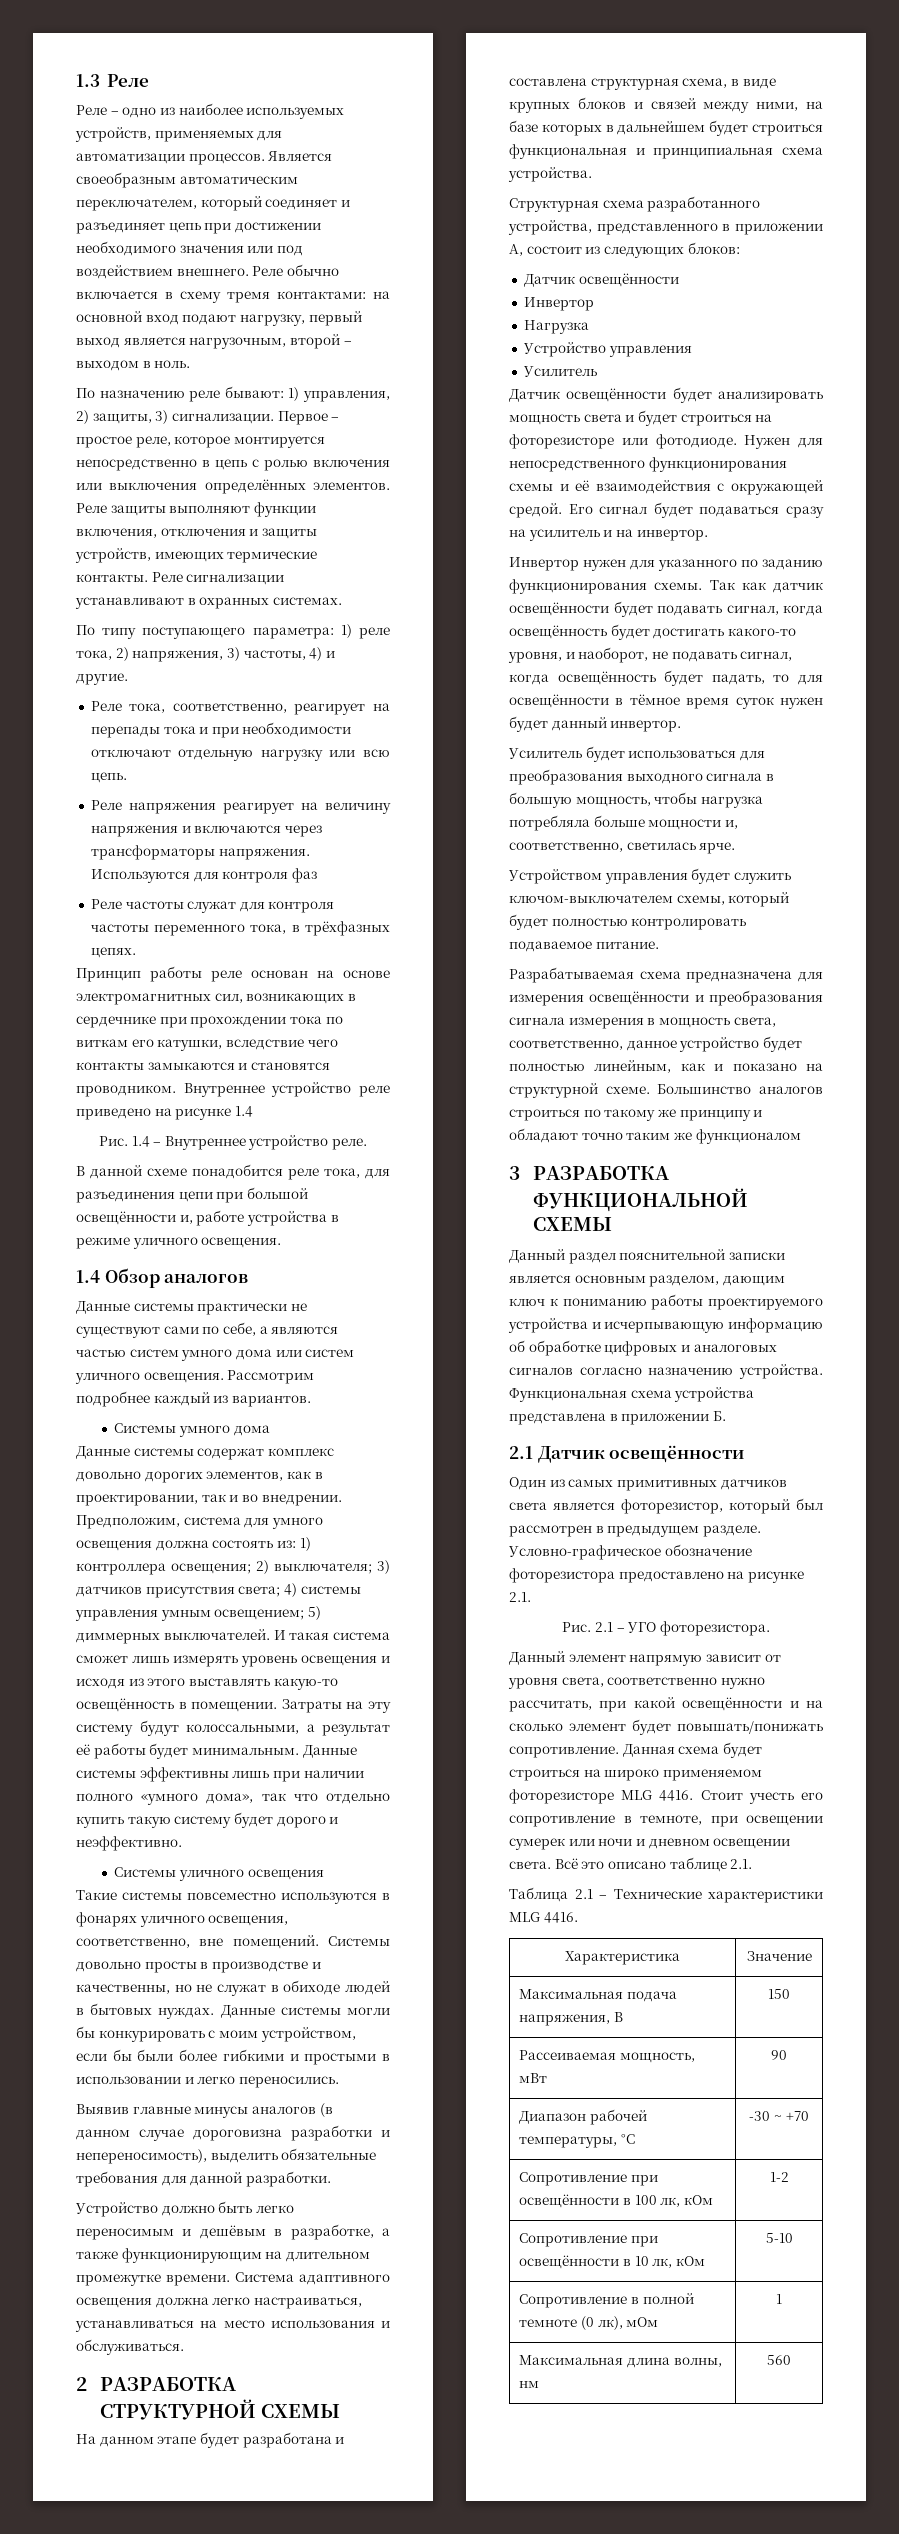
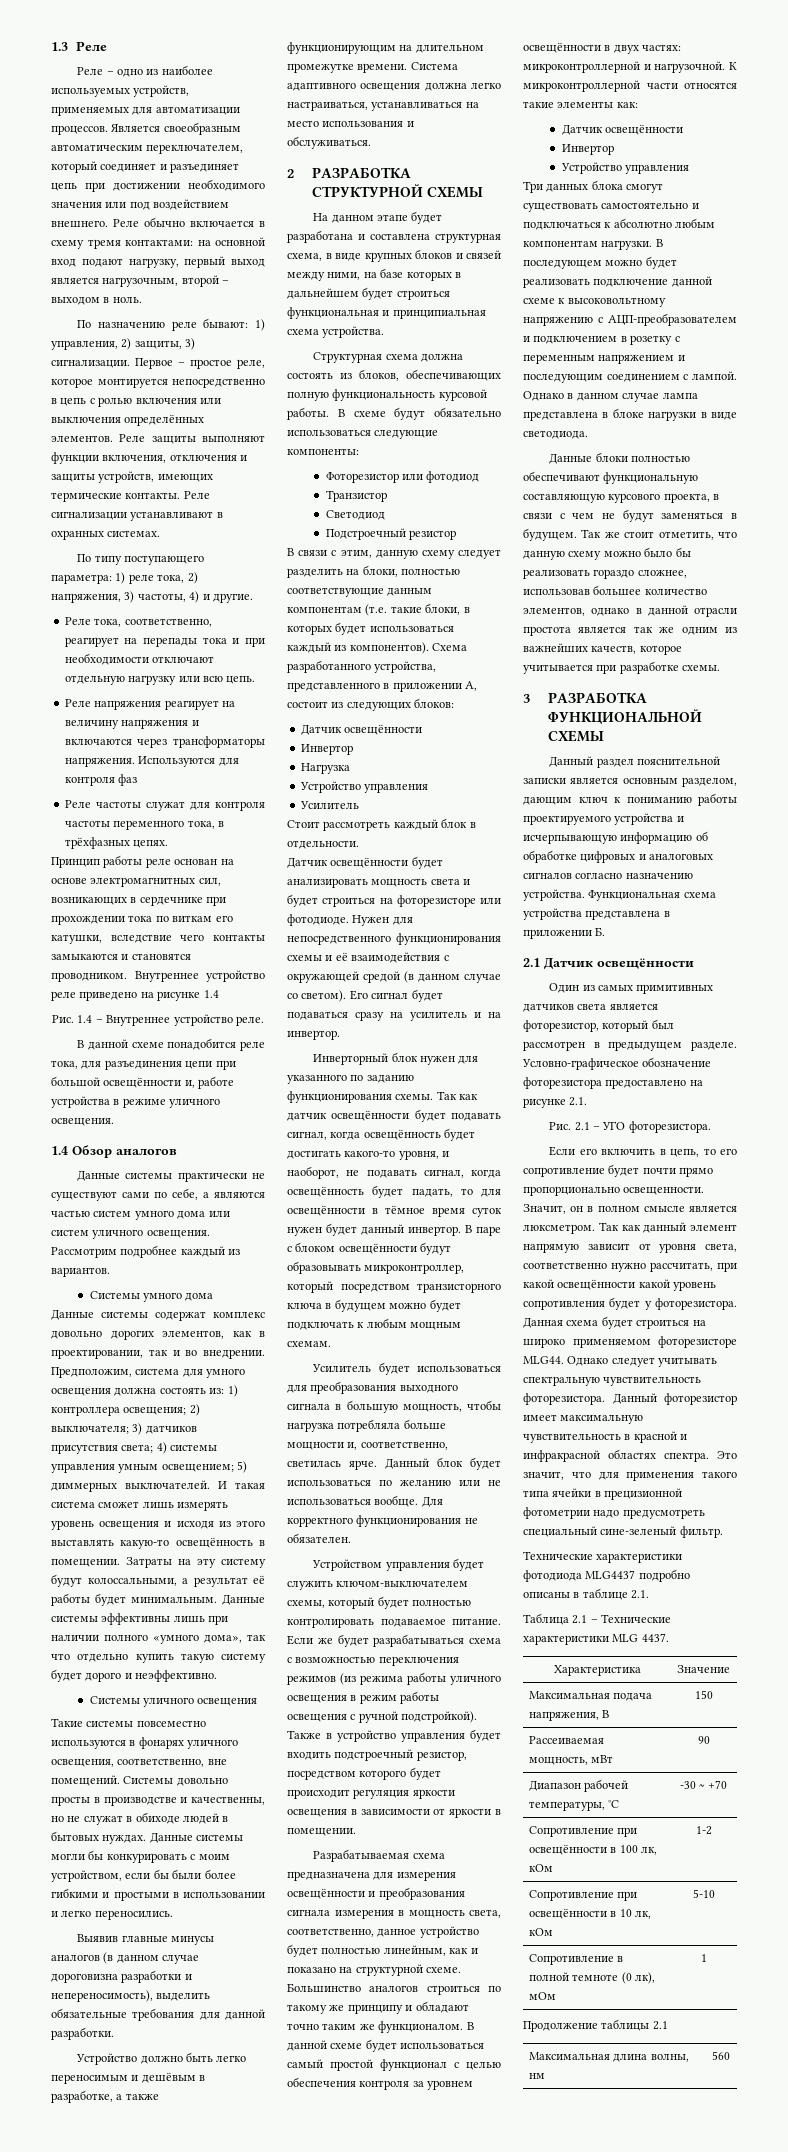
(644, 204) none -> [420,354,463,362] [287,369,501,381] [287,389,487,401] [287,407,501,420] [287,429,439,439] [287,448,359,455] [325,471,480,483] [325,490,387,502] [325,510,385,520] [325,528,457,540] [287,548,501,559] [287,565,461,578] [287,587,433,597] [287,603,470,616] [287,622,454,635] [287,642,468,654] должна состоять из блоков, обеспечивающих полную функциональность курсовой работы. В схеме будут обязательно использоваться следующие компоненты: // Фоторезистор или фотодиод // Транзистор // Светодиод // Подстроечный резистор // В связи с этим, данную схему следует разделить на блоки, полностью соответствующие данным компонентам (т.е. такие блоки, в которых будет использоваться каждый из компонентов). Схема
(597, 371) none -> [287,818,476,831] [287,840,359,849] // Стоит рассмотреть каждый блок в отдельности.
[509,503,562,518] средой. -> [363,971,501,983] [287,990,347,1002] средой (в данном случае со светом).
[509,557,579,571] Инвертор -> [313,1052,418,1065] Инверторный блок
(682, 726) none -> [465,1225,501,1236] [287,1242,452,1255] [287,1261,465,1274] [287,1281,501,1293] [287,1299,461,1312] [287,1318,462,1330] [287,1341,331,1347] В паре с блоком освещённости будут образовывать микроконтроллер, который посредством транзисторного ключа в будущем можно будет подключать к любым мощным схемам.
(736, 848) none -> [385,1457,501,1470] [287,1479,501,1486] [287,1495,443,1507] [287,1515,478,1527] [287,1533,351,1543] Данный блок будет использоваться по желанию или не использоваться вообще. Для корректного функционирования не обязателен.
(659, 945) none -> [287,1634,501,1647] [287,1656,459,1666] [287,1672,501,1685] [287,1691,440,1704] [287,1711,478,1723] [287,1729,501,1742] [287,1749,467,1761] [287,1767,441,1780] [287,1789,455,1799] [287,1808,501,1818] [287,1828,356,1836] Если же будет разрабатываться схема с возможностью переключения режимов (из режима работы уличного освещения в режим работы освещения с ручной подстройкой). Также в устройство управления будет входить подстроечный резистор, посредством которого будет происходит регуляция яркости освещения в зависимости от яркости в помещении.
[695,1129,801,1144] функционалом -> [378,2021,474,2033] [287,2039,485,2052] [287,2059,501,2071] [287,2077,474,2090] [523,42,682,54] [523,61,737,73] [523,80,737,92] [523,101,638,108] [561,124,684,135] [561,144,614,155] [560,162,690,174] [523,180,664,193] [523,202,699,212] [523,218,716,230] [523,239,663,250] [523,256,677,269] [523,276,712,288] [523,297,666,307] [523,313,737,326] [523,335,680,345] [523,354,685,364] [523,371,737,383] [523,391,698,402] [523,408,737,421] [523,430,588,439] [549,452,690,464] [523,471,699,484] [523,493,720,503] [523,509,737,522] [523,528,737,541] [523,547,691,560] [523,569,687,579] [523,585,707,596] [523,605,737,617] [523,626,737,636] [523,643,682,655] [523,661,721,674] функционалом. В данной схеме будет использоваться самый простой функционал с целью обеспечения контроля за уровнем освещённости в двух частях: микроконтроллерной и нагрузочной. К микроконтроллерной части относятся такие элементы как: // Датчик освещённости // Инвертор // Устройство управления // Три данных блока смогут существовать самостоятельно и подключаться к абсолютно любым компонентам нагрузки. В последующем можно будет реализовать подключение данной схеме к высоковольтному напряжению с АЦП-преобразователем и подключением в розетку с переменным напряжением и последующим соединением с лампой. Однако в данном случае лампа представлена в блоке нагрузки в виде светодиода. // Данные блоки полностью обеспечивают функциональную составляющую курсового проекта, в связи с чем не будут заменяться в будущем. Так же стоит отметить, что данную схему можно было бы реализовать гораздо сложнее, использовав большее количество элементов, однако в данной отрасли простота является так же одним из важнейших качеств, которое учитывается при разработке схемы.
[509,1651,565,1665] Данный -> [549,1146,737,1157] [523,1164,714,1177] [523,1186,705,1196] [523,1204,737,1214] [523,1222,687,1234] Если его включить в цепь, то его сопротивление будет почти прямо пропорционально освещенности. Значит, он в полном смысле является люксметром. Так как данный
[789,1700,823,1708] [509,1719,823,1735] [509,1746,619,1758] и на сколько элемент будет повышать/понижать сопротивление. -> [638,1279,717,1291] [523,1297,737,1310] какой уровень сопротивления будет у фоторезистора.
[621,1790,823,1804] [509,1815,823,1827] [509,1838,791,1850] [509,1858,666,1869] MLG 4416. Стоит учесть его сопротивление в темноте, при освещении сумерек или ночи и дневном освещении света. Всё это описано -> [523,1356,718,1367] [523,1376,702,1386] [523,1393,737,1405] [523,1414,644,1424] [523,1431,688,1443] [523,1449,737,1462] [523,1471,737,1481] [523,1488,683,1500] [523,1507,705,1519] [523,1526,723,1538] [523,1551,683,1563] [523,1569,690,1582] [523,1592,580,1598] MLG44. Однако следует учитывать спектральную чувствительность фоторезистора. Данный фоторезистор имеет максимальную чувствительность в красной и инфракрасной областях спектра. Это значит, что для применения такого типа ячейки в прецизионной фотометрии надо предусмотреть специальный сине-зеленый фильтр. // Технические характеристики фотодиода MLG4437 подробно описаны в
[543,1912,578,1923] 4416. -> [641,1633,669,1642] 4437.
(782, 2299) none -> [523,2019,668,2032] // Продолжение таблицы 2.1

